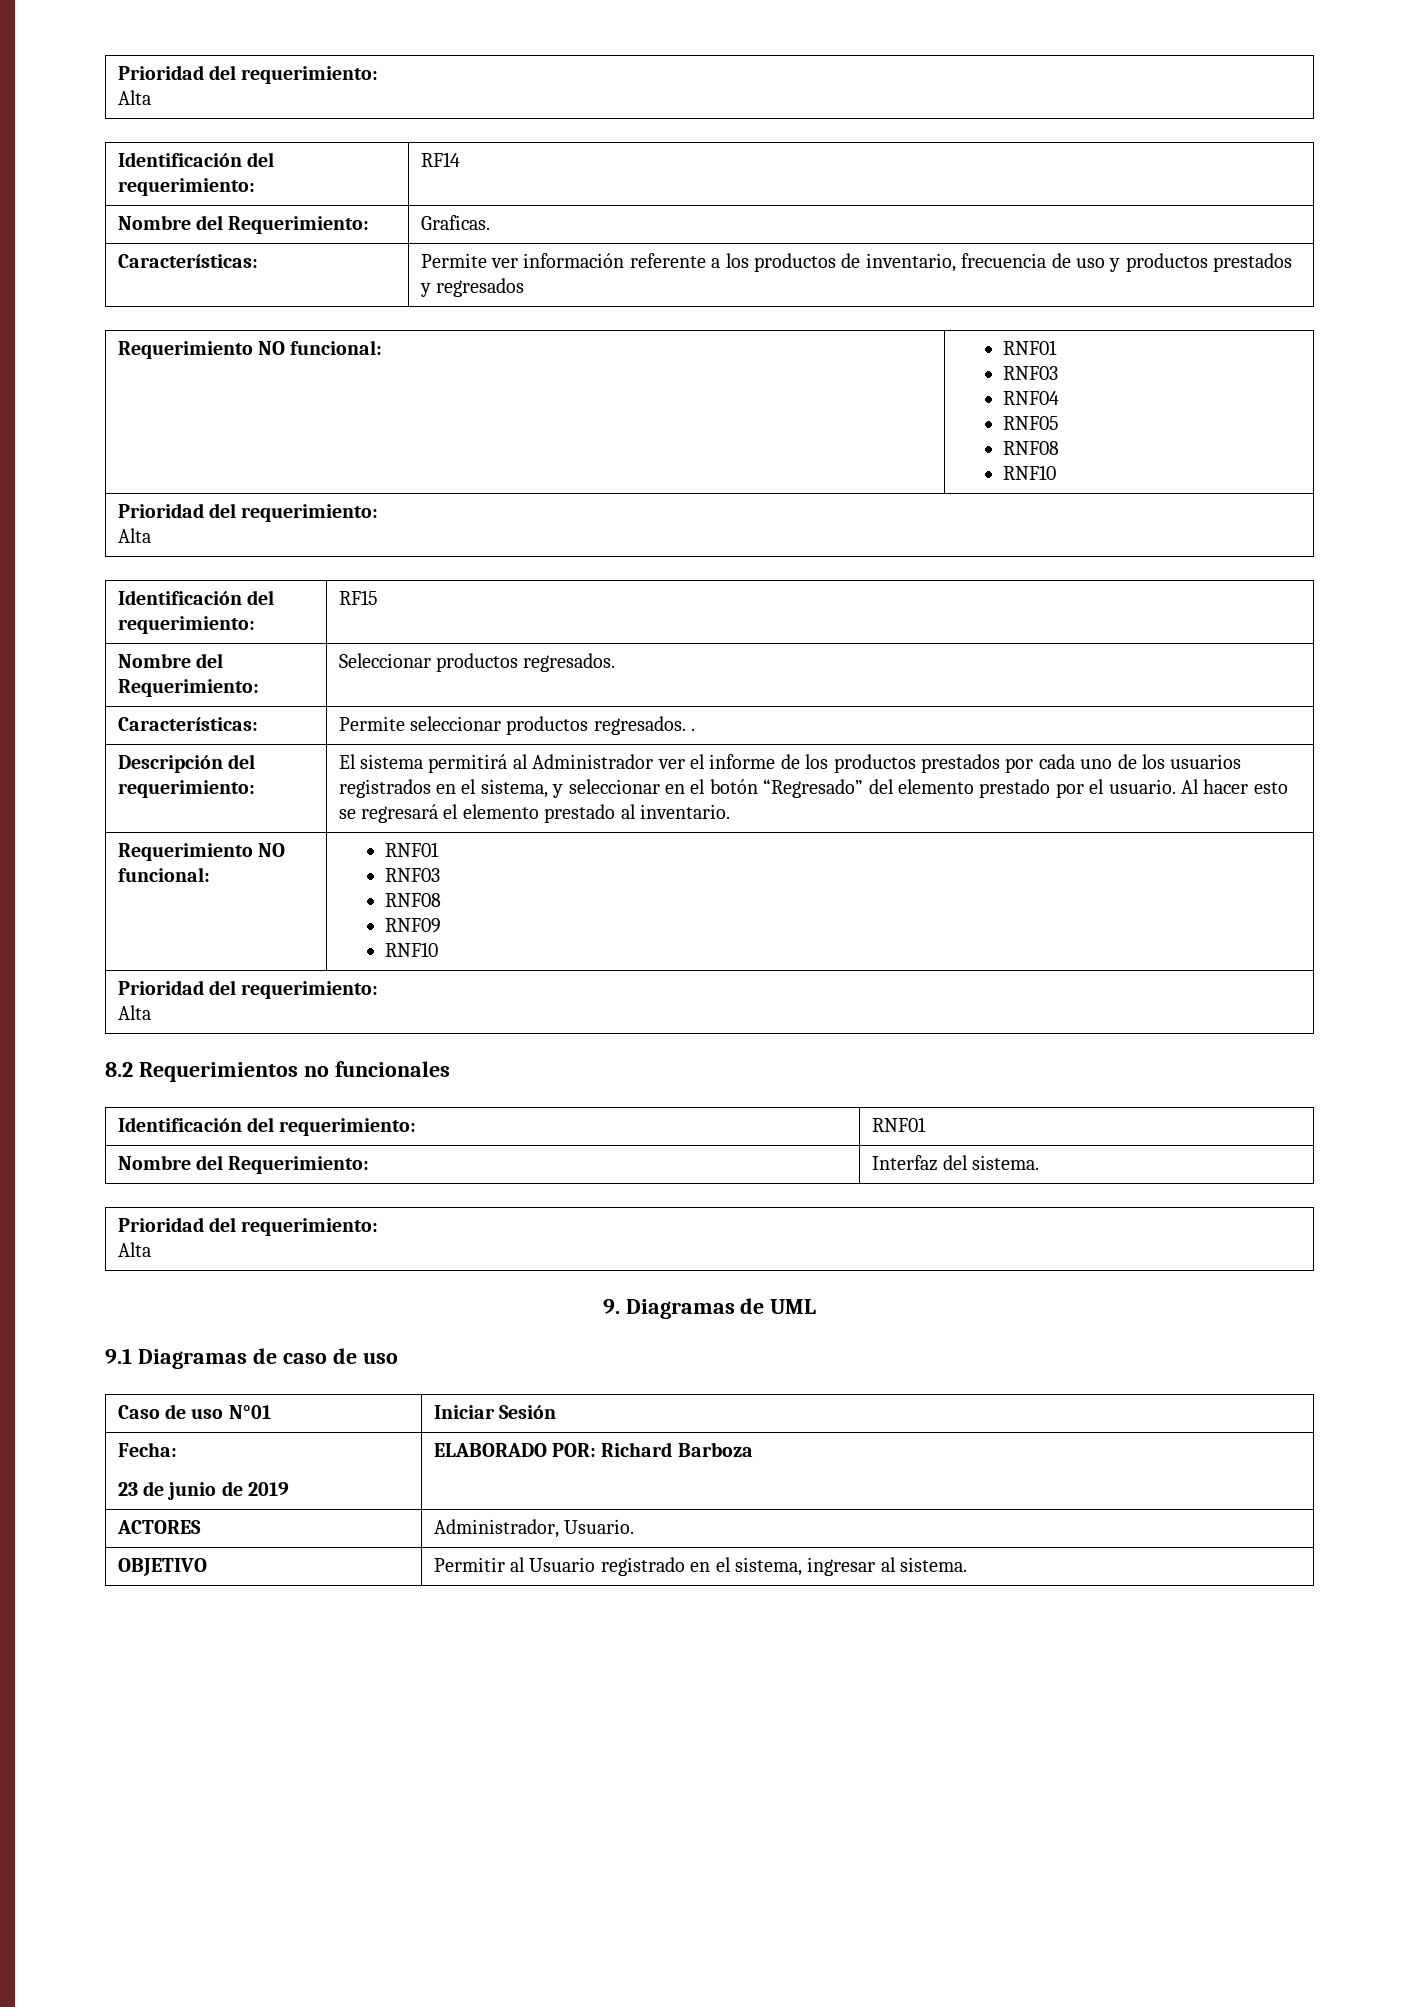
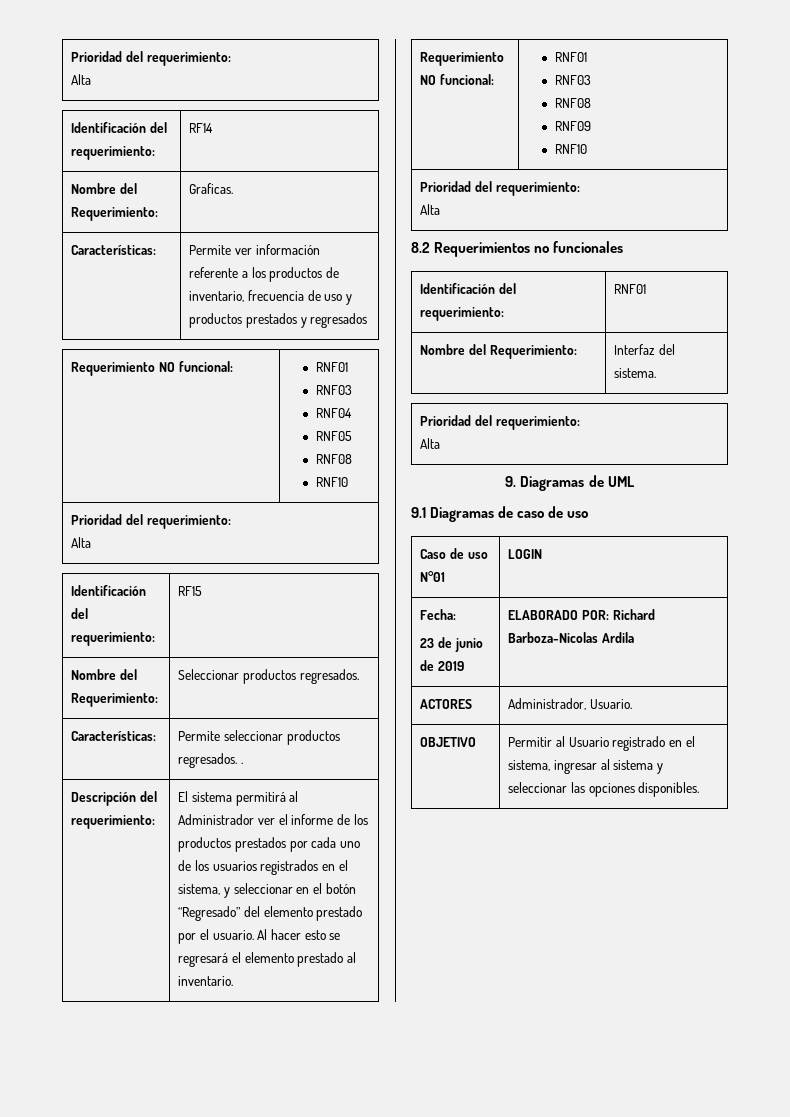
[433,1405,556,1419] Iniciar Sesión -> [508,549,543,559] LOGIN
[677,1442,753,1457] Barboza -> [508,632,634,643] Barboza-Nicolas Ardila
[900,1557,968,1572] sistema. -> [613,760,663,774] [508,782,700,797] sistema y seleccionar las opciones disponibles.

